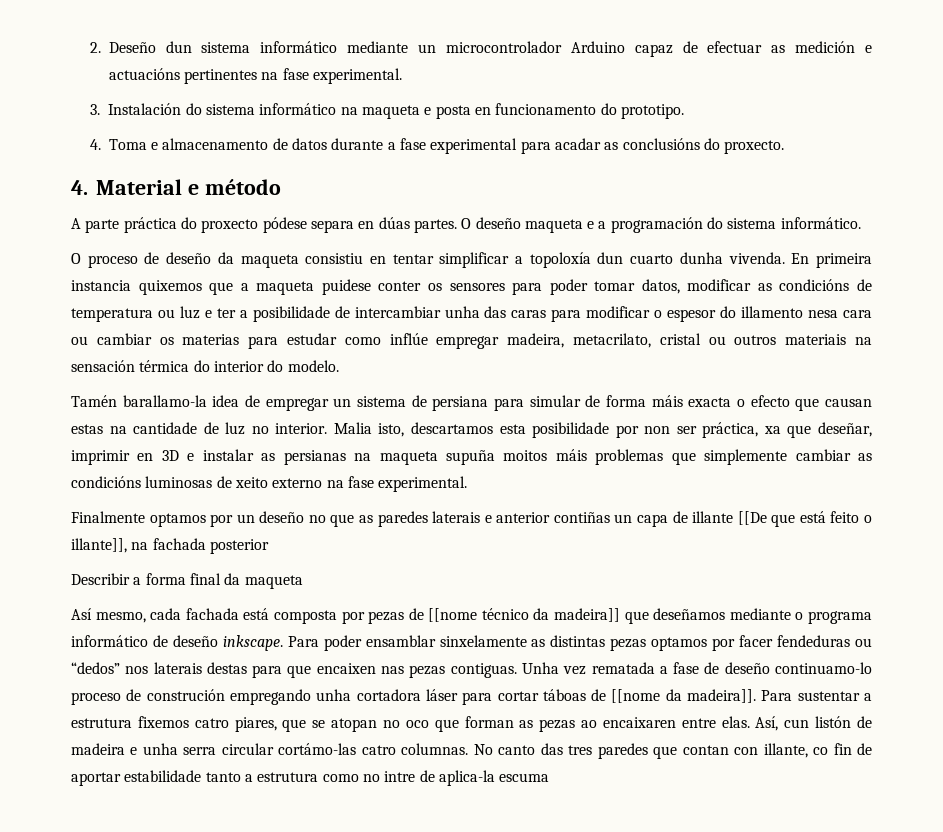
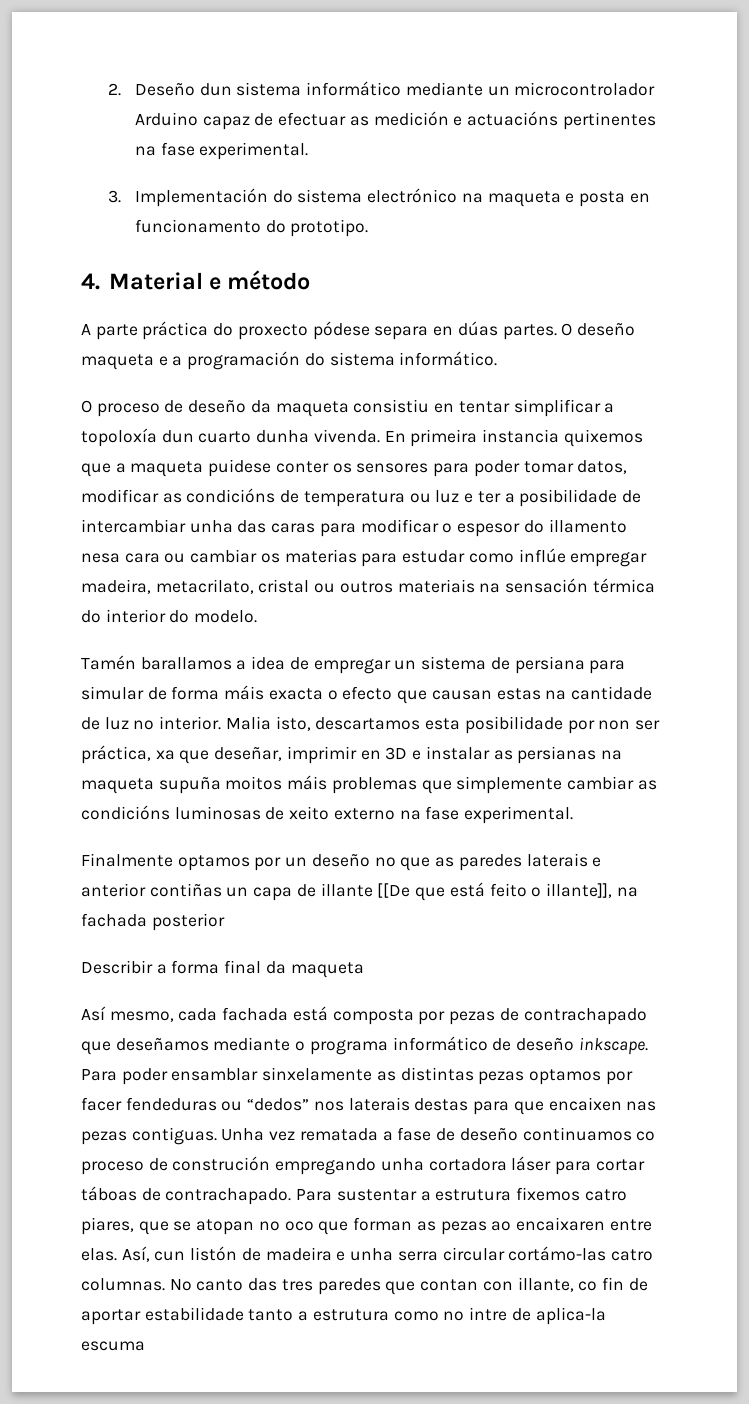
[108,103,337,115] Instalación do sistema informático -> [134,188,458,207] Implementación do sistema electrónico
[89,138,785,154] // 4. Toma e almacenamento de datos durante a fase experimental para acadar as conclusións do proxecto. -> (369, 228) none
[122,395,207,407] barallamo-la -> [140,657,247,670] barallamos a
[428,608,621,622] [[nome técnico da madeira]] -> [523,1008,647,1025] contrachapado
[775,662,872,674] continuamo-lo -> [522,1127,656,1141] continuamos co
[611,689,757,703] [[nome da madeira]]. -> [165,1188,292,1205] contrachapado.

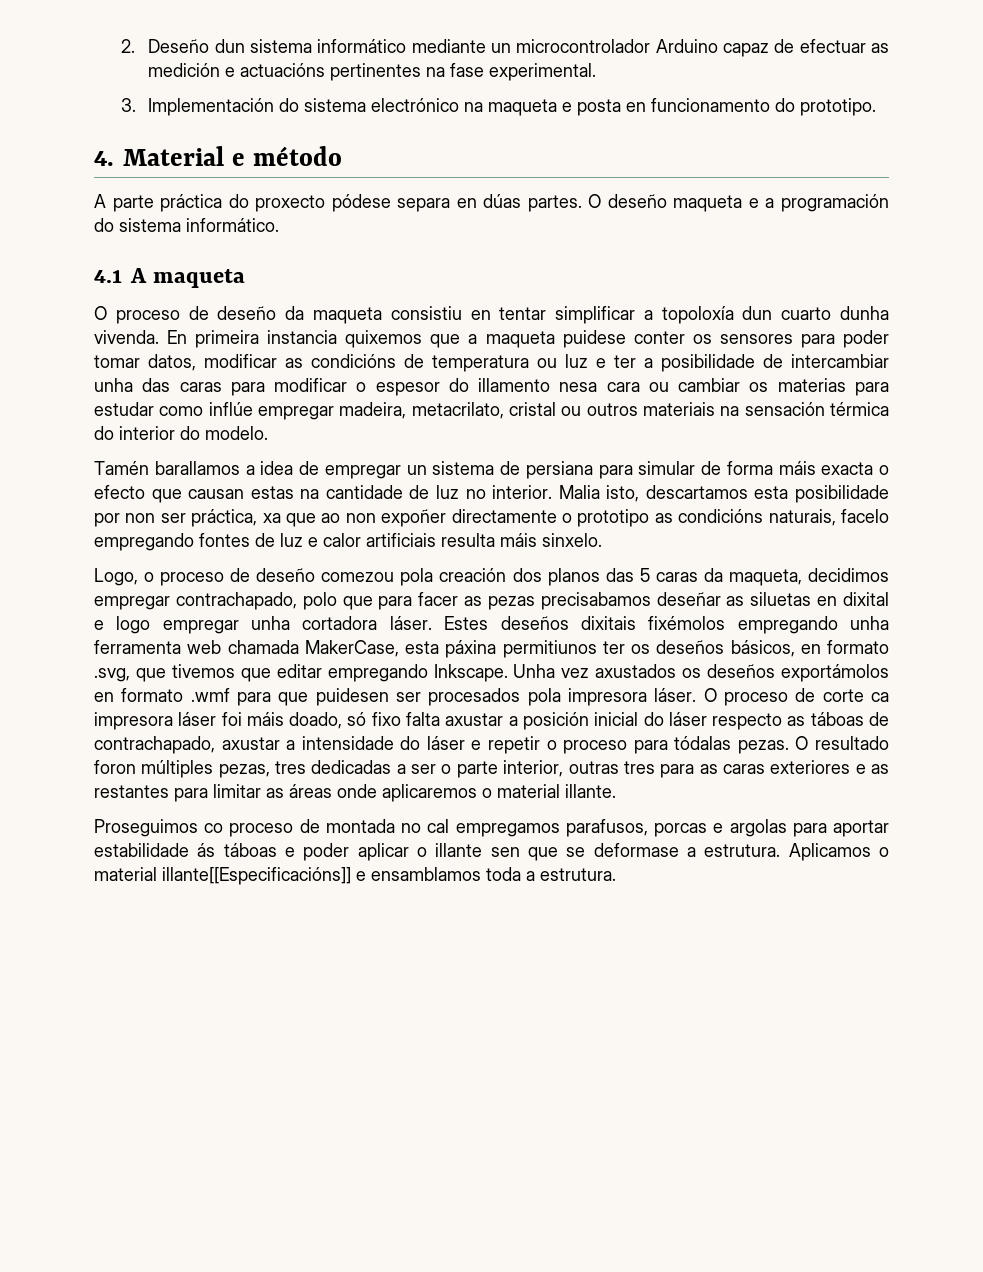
(498, 358) none -> [94,268,246,288] // 4.1 A maqueta
[214,746,622,764] [81,775,657,794] [81,805,574,824] [81,853,602,871] [81,882,638,901] [81,913,225,931] [81,960,364,978] [81,1006,647,1025] [81,1036,648,1055] [81,1067,633,1085] [81,1097,657,1115] [81,1127,656,1145] [81,1156,645,1175] [81,1186,627,1205] [81,1217,652,1235] [81,1246,653,1262] [81,1277,648,1295] [81,1307,606,1325] [81,1341,145,1351] deseñar, imprimir en 3D e instalar as persianas na maqueta supuña moitos máis problemas que simplemente cambiar as condicións luminosas de xeito externo na fase experimental. // Finalmente optamos por un deseño no que as paredes laterais e anterior contiñas un capa de illante [[De que está feito o illante]], na fachada posterior // Describir a forma final da maqueta // Así mesmo, cada fachada está composta por pezas de contrachapado que deseñamos mediante o programa informático de deseño inkscape. Para poder ensamblar sinxelamente as distintas pezas optamos por facer fendeduras ou “dedos” nos laterais destas para que encaixen nas pezas contiguas. Unha vez rematada a fase de deseño continuamos co proceso de construción empregando unha cortadora láser para cortar táboas de contrachapado. Para sustentar a estrutura fixemos catro piares, que se atopan no oco que forman as pezas ao encaixaren entre elas. Así, cun listón de madeira e unha serra circular cortámo-las catro columnas. No canto das tres paredes que contan con illante, co fin de aportar estabilidade tanto a estrutura como no intre de aplica-la escuma -> [321,509,889,527] [94,533,602,551] [94,568,890,586] [94,592,889,610] [94,616,890,634] [94,640,889,658] [94,664,889,682] [94,688,890,706] [94,712,889,730] [94,736,889,754] [94,760,890,778] [94,784,616,802] [94,819,890,837] [94,843,889,861] [94,867,616,885] ao non expoñer directamente o prototipo as condicións naturais, facelo empregando fontes de luz e calor artificiais resulta máis sinxelo. // Logo, o proceso de deseño comezou pola creación dos planos das 5 caras da maqueta, decidimos empregar contrachapado, polo que para facer as pezas precisabamos deseñar as siluetas en dixital e logo empregar unha cortadora láser. Estes deseños dixitais fixémolos empregando unha ferramenta web chamada MakerCase, esta páxina permitiunos ter os deseños básicos, en formato .svg, que tivemos que editar empregando Inkscape. Unha vez axustados os deseños exportámolos en formato .wmf para que puidesen ser procesados pola impresora láser. O proceso de corte ca impresora láser foi máis doado, só fixo falta axustar a posición inicial do láser respecto as táboas de contrachapado, axustar a intensidade do láser e repetir o proceso para tódalas pezas. O resultado foron múltiples pezas, tres dedicadas a ser o parte interior, outras tres para as caras exteriores e as restantes para limitar as áreas onde aplicaremos o material illante. // Proseguimos co proceso de montada no cal empregamos parafusos, porcas e argolas para aportar estabilidade ás táboas e poder aplicar o illante sen que se deformase a estrutura. Aplicamos o material illante[[Especificacións]] e ensamblamos toda a estrutura.

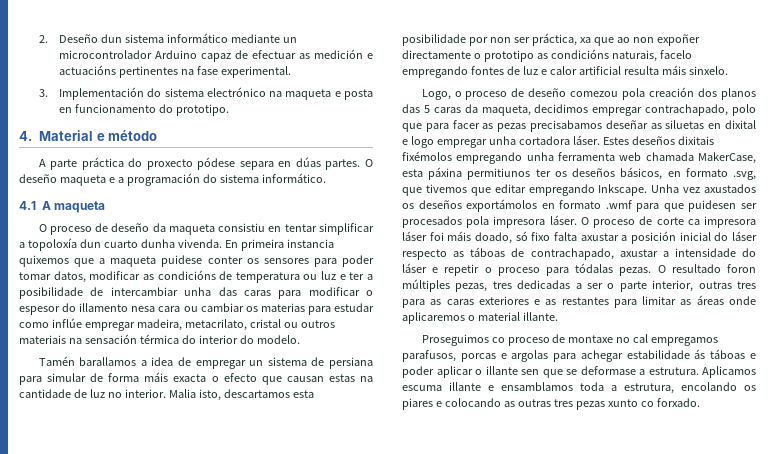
[366,533,436,547] artificiais -> [578,66,621,75] artificial
[325,819,395,833] montada -> [568,335,614,343] montaxe
[833,820,890,837] aportar -> [580,350,623,362] achegar
[879,847,889,857] [94,867,351,885] o material illante[[Especificacións]] -> [402,382,481,391] escuma illante
[540,868,616,881] estrutura. -> [624,382,756,394] [402,398,700,410] estrutura, encolando os piares e colocando as outras tres pezas xunto co forxado.

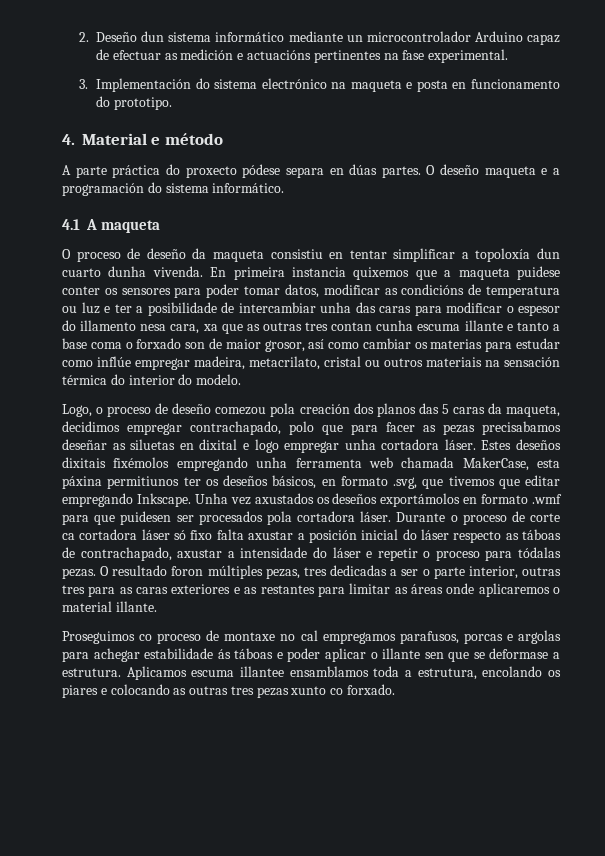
[158,306,198,312] cara ou -> [170,320,560,334] [62,338,360,352] cara, xa que as outras tres contan cunha escuma illante e tanto a base coma o forxado son de maior grosor, así como
[38,356,373,369] [19,372,373,385] [19,389,314,401] [402,33,700,46] [402,49,692,62] [402,65,728,78] // Tamén barallamos a idea de empregar un sistema de persiana para simular de forma máis exacta o efecto que causan estas na cantidade de luz no interior. Malia isto, descartamos esta posibilidade por non ser práctica, xa que ao non expoñer directamente o prototipo as condicións naturais, facelo empregando fontes de luz e calor artificial resulta máis sinxelo. -> (242, 379) none
[493,215,756,228] [402,231,512,244] impresora láser. O proceso de corte ca impresora láser foi máis doado, -> [297,511,561,525] [62,529,170,540] cortadora láser. Durante o proceso de corte ca cortadora láser
[449,382,494,391] illante e -> [240,666,284,677] illantee

